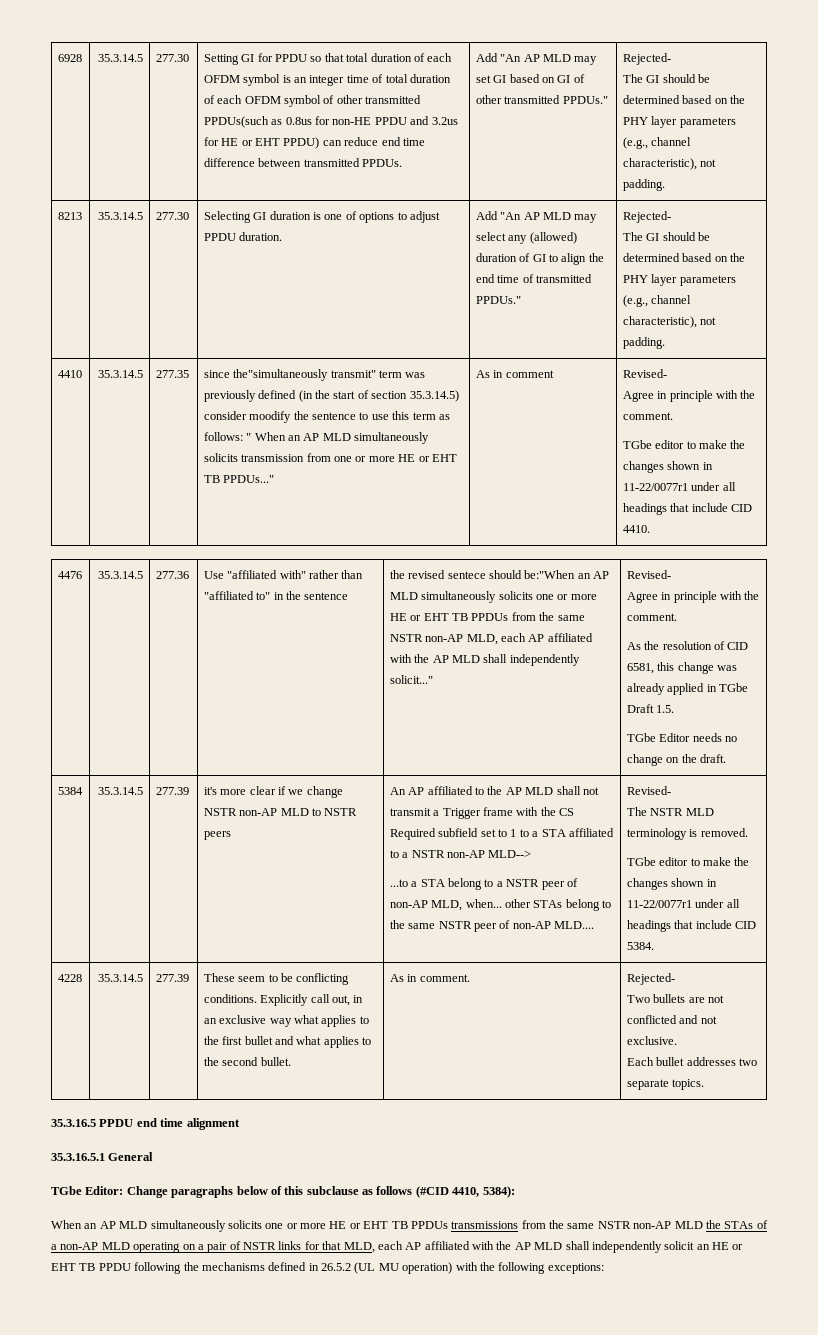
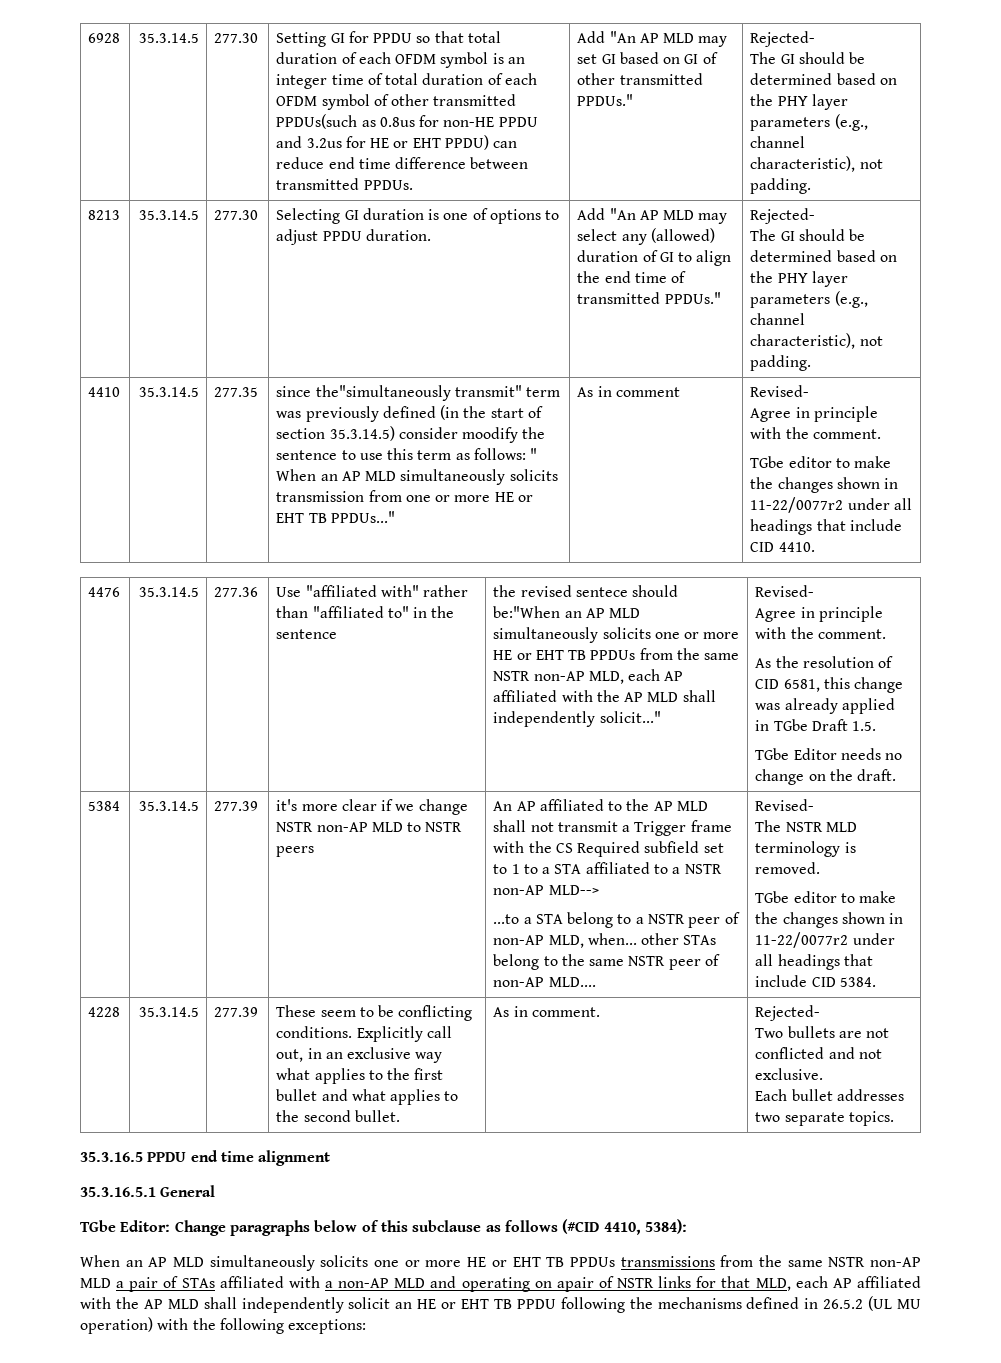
[622,483,688,491] 11-22/0077r1 -> [750,497,844,513] 11-22/0077r2
[626,900,692,908] 11-22/0077r1 -> [755,932,849,948] 11-22/0077r2
[705,1220,768,1229] the STAs of -> [116,1276,320,1292] a pair of STAs affiliated with
(130, 1246) none -> [430,1276,457,1288] and
[197,1242,228,1253] a pair -> [556,1277,594,1292] apair

